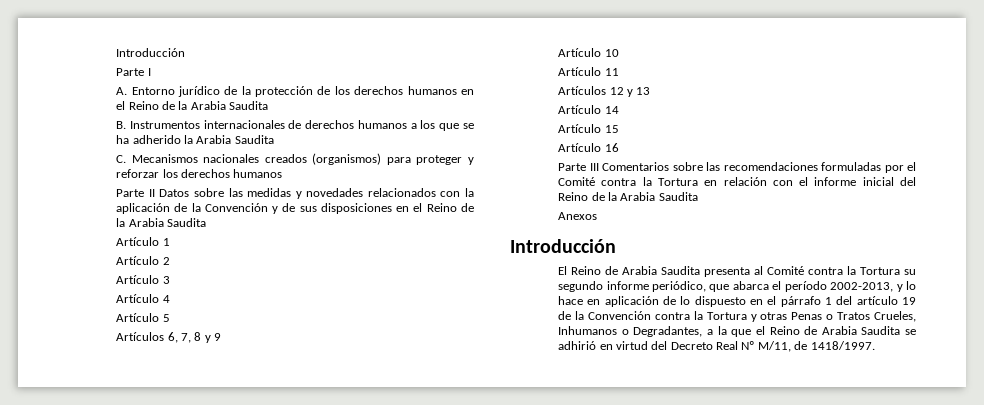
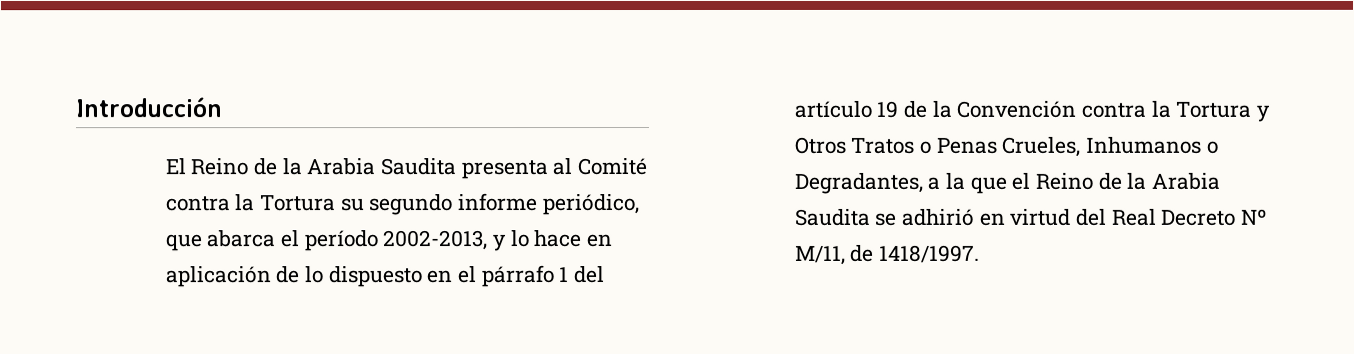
[116,48,186,57] [116,68,151,76] [116,86,475,97] [116,101,269,110] [116,120,474,131] [116,135,274,144] [116,153,474,165] [116,169,283,178] [116,188,475,199] [116,203,474,214] [116,218,206,227] [116,237,170,246] [116,256,170,265] [116,275,170,284] [116,294,170,303] [116,313,170,322] [116,332,222,343] [558,48,619,57] [558,67,619,76] [558,86,651,97] [558,105,619,114] [558,124,619,133] [558,143,619,152] [558,162,917,173] [558,177,916,186] [558,192,698,201] [558,212,598,220] [510,239,616,253] Introducción // Parte I // A. Entorno jurídico de la protección de los derechos humanos en el Reino de la Arabia Saudita // B. Instrumentos internacionales de derechos humanos a los que se ha adherido la Arabia Saudita // C. Mecanismos nacionales creados (organismos) para proteger y reforzar los derechos humanos // Parte II Datos sobre las medidas y novedades relacionados con la aplicación de la Convención y de sus disposiciones en el Reino de la Arabia Saudita // Artículo 1 // Artículo 2 // Artículo 3 // Artículo 4 // Artículo 5 // Artículos 6, 7, 8 y 9 // Artículo 10 // Artículo 11 // Artículos 12 y 13 // Artículo 14 // Artículo 15 // Artículo 16 // Parte III Comentarios sobre las recomendaciones formuladas por el Comité contra la Tortura en relación con el informe inicial del Reino de la Arabia Saudita // Anexos // Introducción -> [75,97,222,118] Introducción
(619, 270) none -> [281,158,302,176] la
[760,312,871,320] otras Penas o Tratos -> [793,136,997,154] Otros Tratos o Penas
(818, 330) none -> [1126,172,1148,190] la
[670,341,739,350] Decreto Real -> [1111,208,1237,226] Real Decreto

